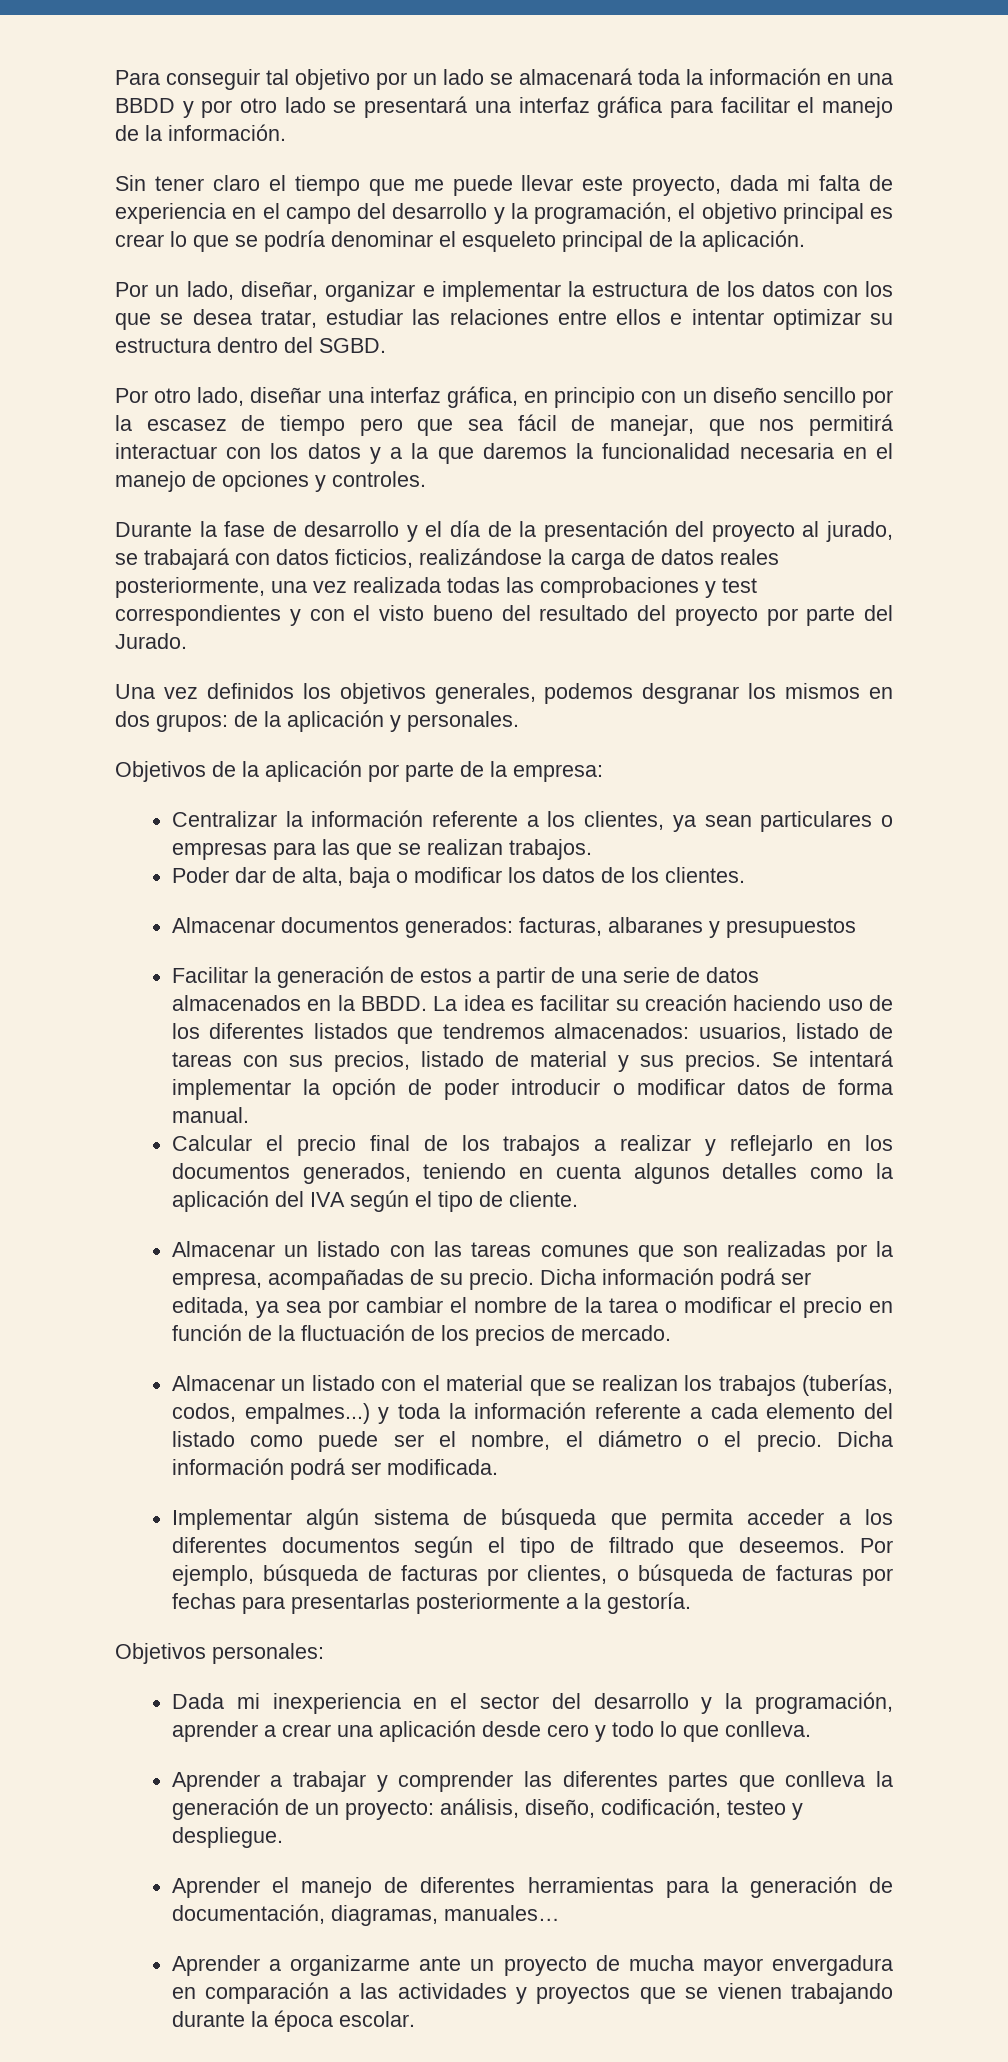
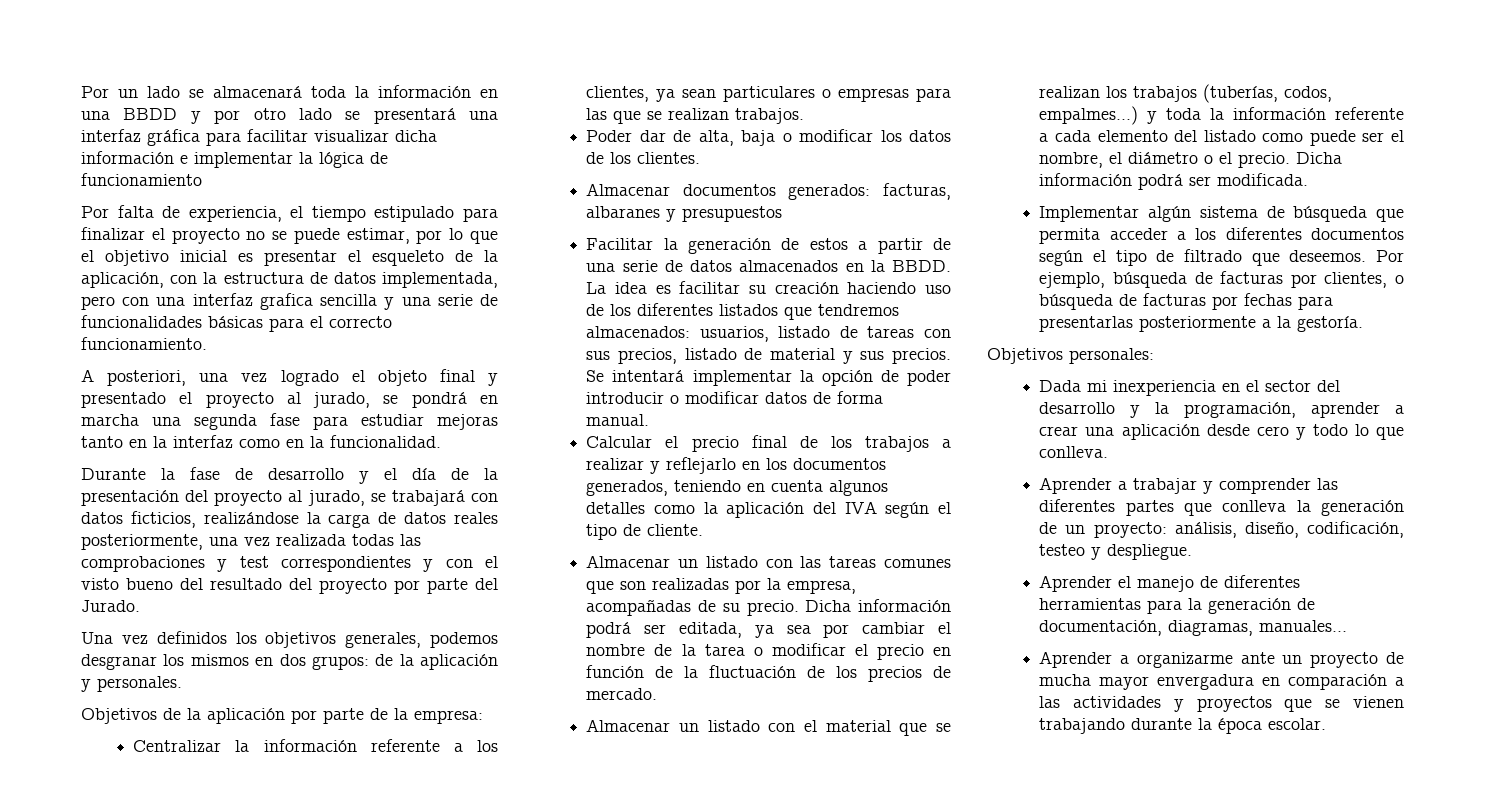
[115,69,407,90] Para conseguir tal objetivo por -> [81,86,109,98] Por
[797,97,894,118] [115,124,286,141] [115,175,894,196] [115,202,893,224] [115,230,805,252] [115,281,893,302] [115,309,893,330] [115,337,386,353] [115,386,894,408] [115,414,893,436] [115,443,894,464] [115,471,426,492] el manejo de la información. // Sin tener claro el tiempo que me puede llevar este proyecto, dada mi falta de experiencia en el campo del desarrollo y la programación, el objetivo principal es crear lo que se podría denominar el esqueleto principal de la aplicación. // Por un lado, diseñar, organizar e implementar la estructura de los datos con los que se desea tratar, estudiar las relaciones entre ellos e intentar optimizar su estructura dentro del SGBD. // Por otro lado, diseñar una interfaz gráfica, en principio con un diseño sencillo por la escasez de tiempo pero que sea fácil de manejar, que nos permitirá interactuar con los datos y a la que daremos la funcionalidad necesaria en el manejo de opciones y controles. -> [314,130,437,142] [81,151,388,168] [81,173,202,186] [81,205,498,222] [81,227,498,244] [81,250,498,266] [81,272,498,288] [81,293,499,310] [81,315,392,332] [81,337,207,350] [81,369,498,386] [81,392,498,408] [81,413,498,430] [81,435,441,448] visualizar dicha información e implementar la lógica de funcionamiento // Por falta de experiencia, el tiempo estipulado para finalizar el proyecto no se puede estimar, por lo que el objetivo inicial es presentar el esqueleto de la aplicación, con la estructura de datos implementada, pero con una interfaz grafica sencilla y una serie de funcionalidades básicas para el correcto funcionamiento. // A posteriori, una vez logrado el objeto final y presentado el proyecto al jurado, se pondrá en marcha una segunda fase para estudiar mejoras tanto en la interfaz como en la funcionalidad.

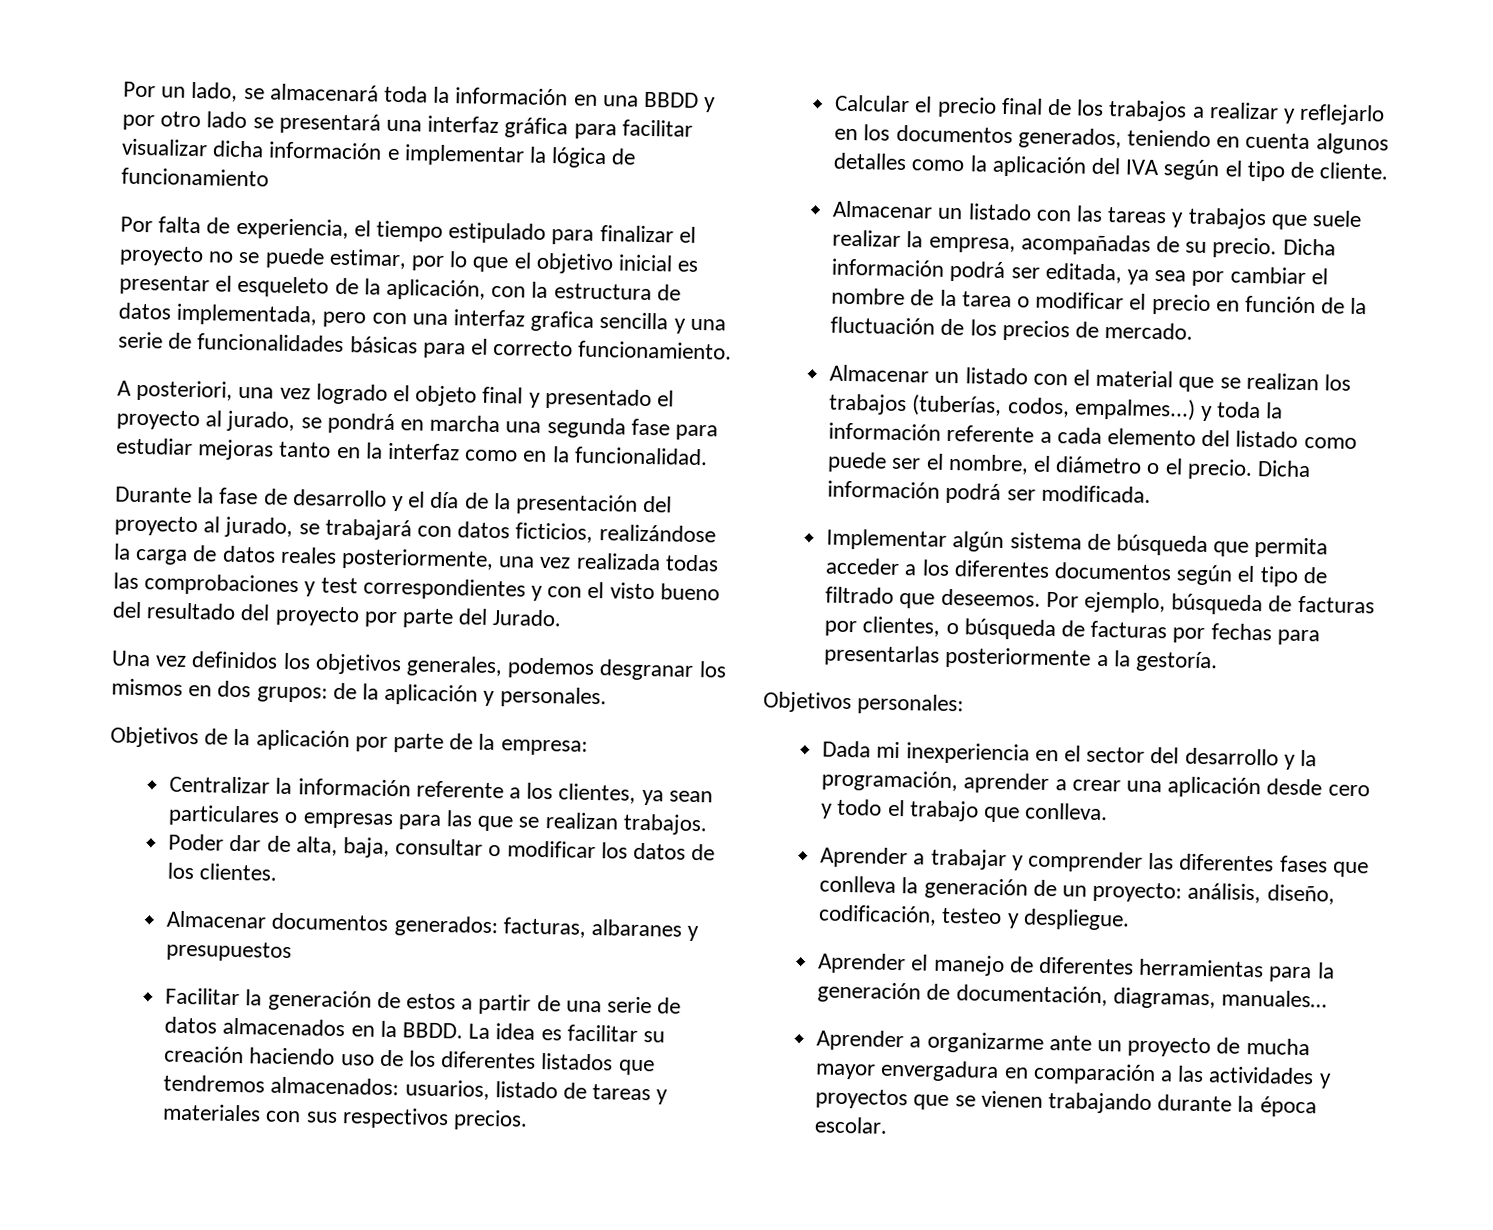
[147,86,180,98] lado -> [191,81,239,102] lado,
[741,130,776,146] baja -> [343,837,484,859] baja, consultar
[924,329,951,338] [586,348,951,364] [586,370,951,386] [586,391,884,404] [586,414,650,426] con sus precios, listado de material y sus precios. Se intentará implementar la opción de poder introducir o modificar datos de forma manual. -> [656,1089,669,1105] [162,1103,529,1131] y materiales con sus respectivos precios.
[884,559,951,568] [586,578,762,594] comunes que son realizadas por -> [1171,207,1363,230] [832,229,902,247] y trabajos que suele realizar
[1354,424,1369,436] lo -> [887,799,979,822] el trabajo
[1125,500,1174,516] partes -> [1279,855,1328,873] fases

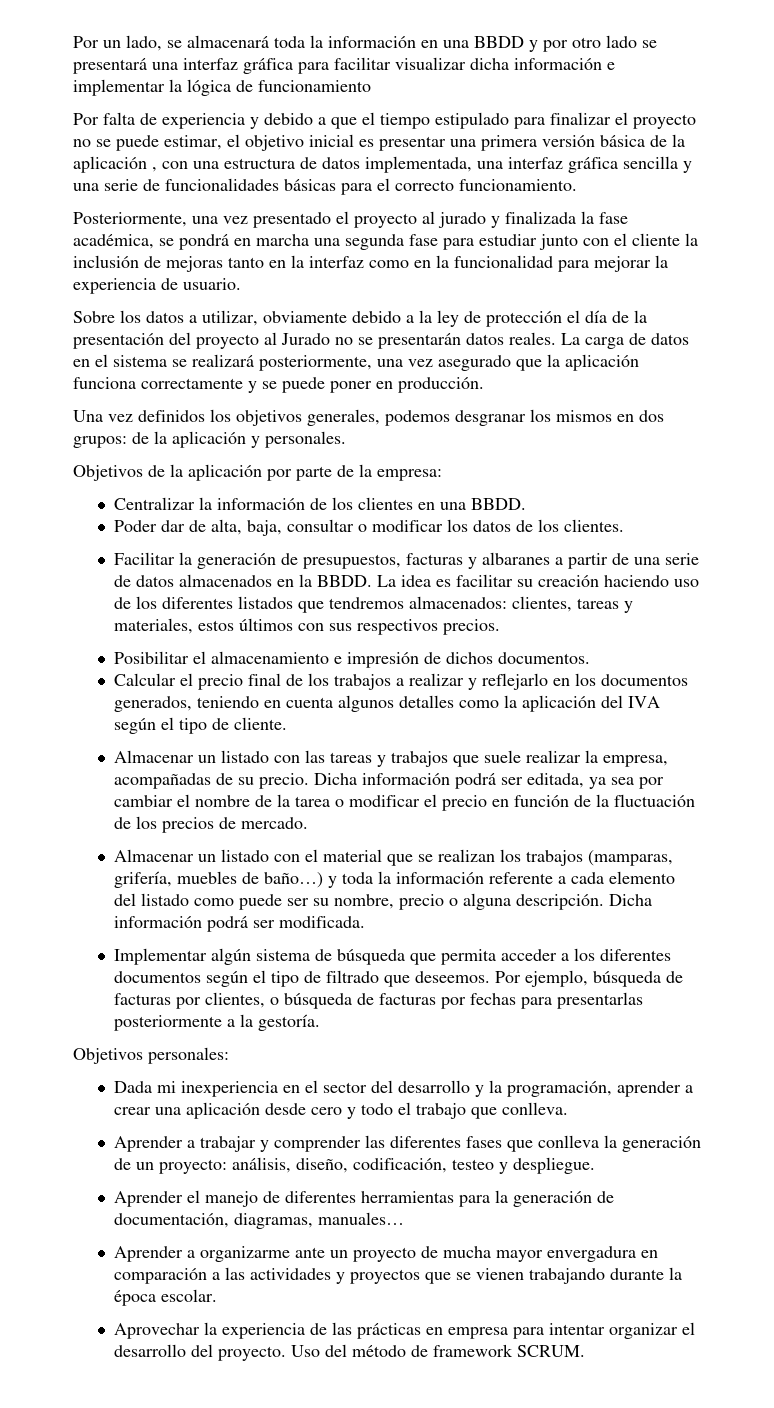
[235,217,349,241] experiencia, -> [162,113,357,129] experiencia y debido a que
[411,251,510,273] por lo que -> (222, 142) none
[215,275,549,301] el esqueleto de la aplicación, con la -> [450,134,685,151] [73,156,219,173] una primera versión básica de la aplicación , con una
[322,309,595,332] pero con una interfaz grafica -> [477,157,618,173] una interfaz gráfica
[117,379,675,411] [116,409,296,433] A posteriori, una vez logrado el objeto final y presentado el proyecto al jurado, -> [73,211,628,228] [73,234,154,249] Posteriormente, una vez presentado el proyecto al jurado y finalizada la fase académica,
(193, 446) none -> [539,233,698,250] [73,255,161,268] junto con el cliente la inclusión de
[573,446,708,466] [115,486,405,512] funcionalidad. // Durante la fase de desarrollo y -> [454,255,668,272] [73,278,241,294] [73,310,562,327] funcionalidad para mejorar la experiencia de usuario. // Sobre los datos a utilizar, obviamente debido a la ley de protección
[224,516,716,543] [113,543,719,572] [113,572,720,601] [112,601,563,629] jurado, se trabajará con datos ficticios, realizándose la carga de datos reales posteriormente, una vez realizada todas las comprobaciones y test correspondientes y con el visto bueno del resultado del proyecto por parte del Jurado. -> [281,332,689,349] [73,354,639,371] [73,377,484,393] Jurado no se presentarán datos reales. La carga de datos en el sistema se realizará posteriormente, una vez asegurado que la aplicación funciona correctamente y se puede poner en producción.
[415,780,713,806] [168,804,708,836] referente a los clientes, ya sean particulares o empresas para las que se realizan trabajos. -> [309,497,526,510] de los clientes en una BBDD.
[166,910,700,942] [166,940,293,963] // Almacenar documentos generados: facturas, albaranes y presupuestos -> (624, 525) none
[406,993,457,1010] estos -> [302,552,550,569] presupuestos, facturas y albaranes
[404,1079,669,1105] [162,1103,529,1131] usuarios, listado de tareas y materiales con sus respectivos precios. -> [511,596,633,613] [113,618,500,635] [113,651,590,668] clientes, tareas y materiales, estos últimos con sus respectivos precios. // Posibilitar el almacenamiento e impresión de dichos documentos.
[911,394,1196,421] (tuberías, codos, empalmes...) -> [587,850,673,866] [113,871,323,888] (mamparas, grifería, muebles de baño…)
[925,453,1253,480] el nombre, el diámetro o el precio. -> [312,893,604,910] su nombre, precio o alguna descripción.
(889, 1125) none -> [113,1322,695,1339] [113,1344,585,1361] // Aprovechar la experiencia de las prácticas en empresa para intentar organizar el desarrollo del proyecto. Uso del método de framework SCRUM.

